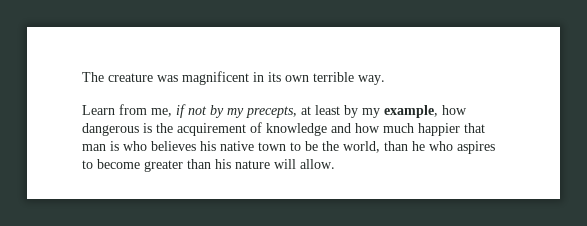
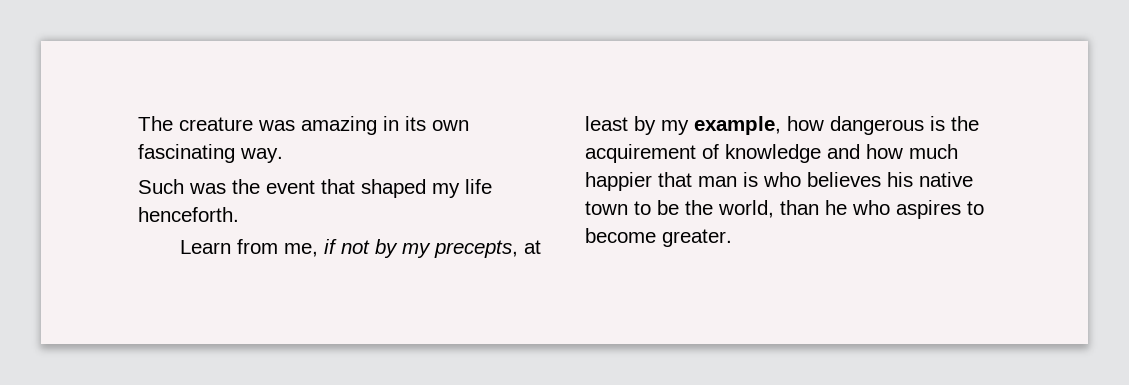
[182,71,249,85] magnificent -> [301,116,377,135] amazing
[313,72,354,82] terrible -> [138,144,235,163] fascinating
(385, 80) none -> [138,179,492,198] [138,207,239,222] // Such was the event that shaped my life henceforth.
[144,159,335,172] greater than his nature will allow. -> [662,229,732,247] greater.

